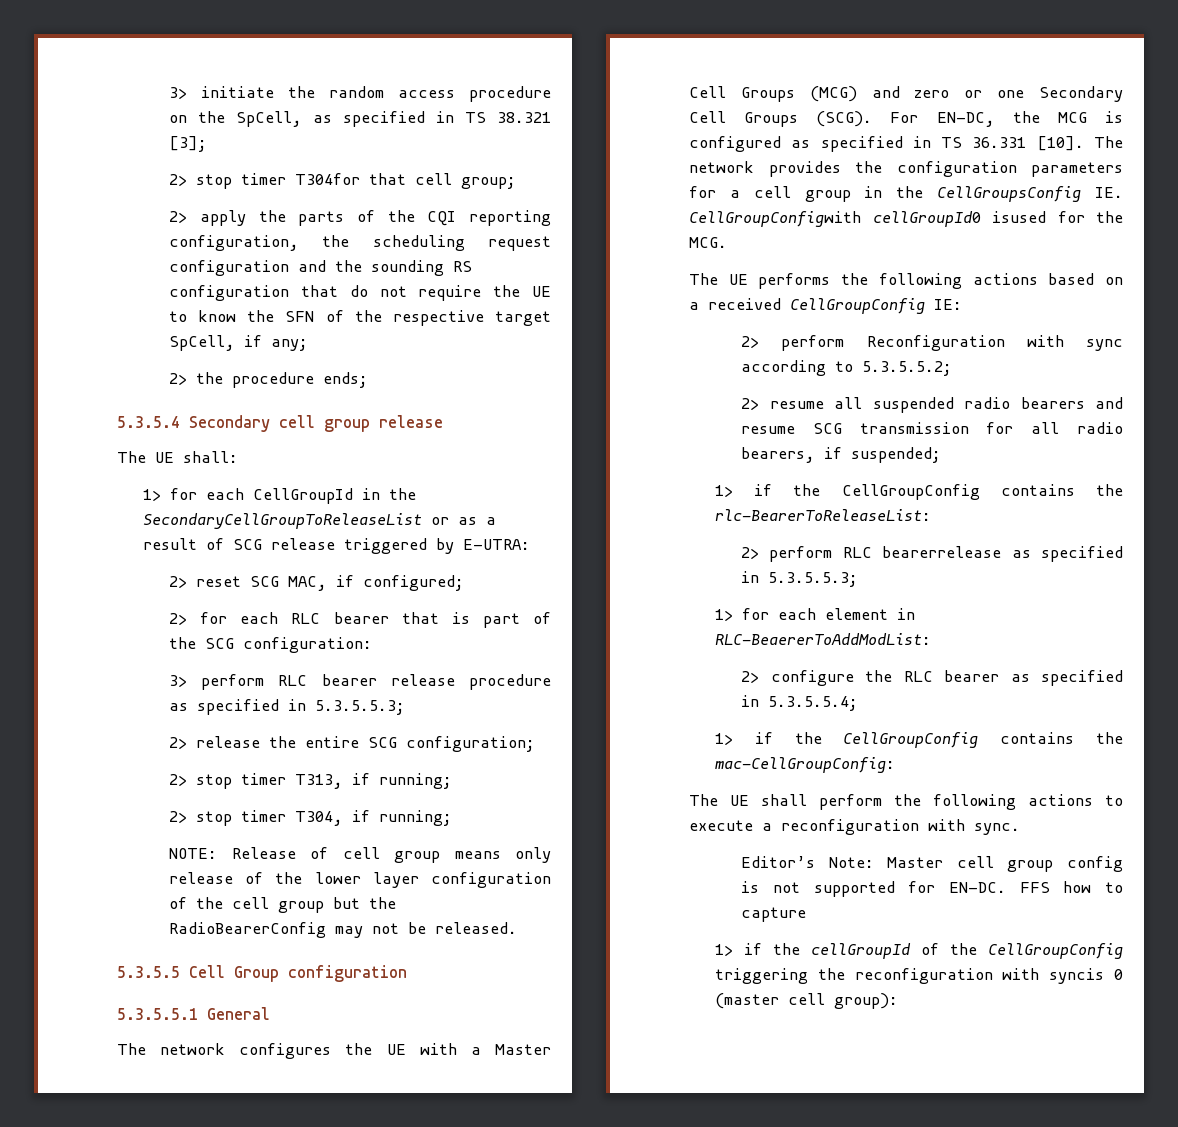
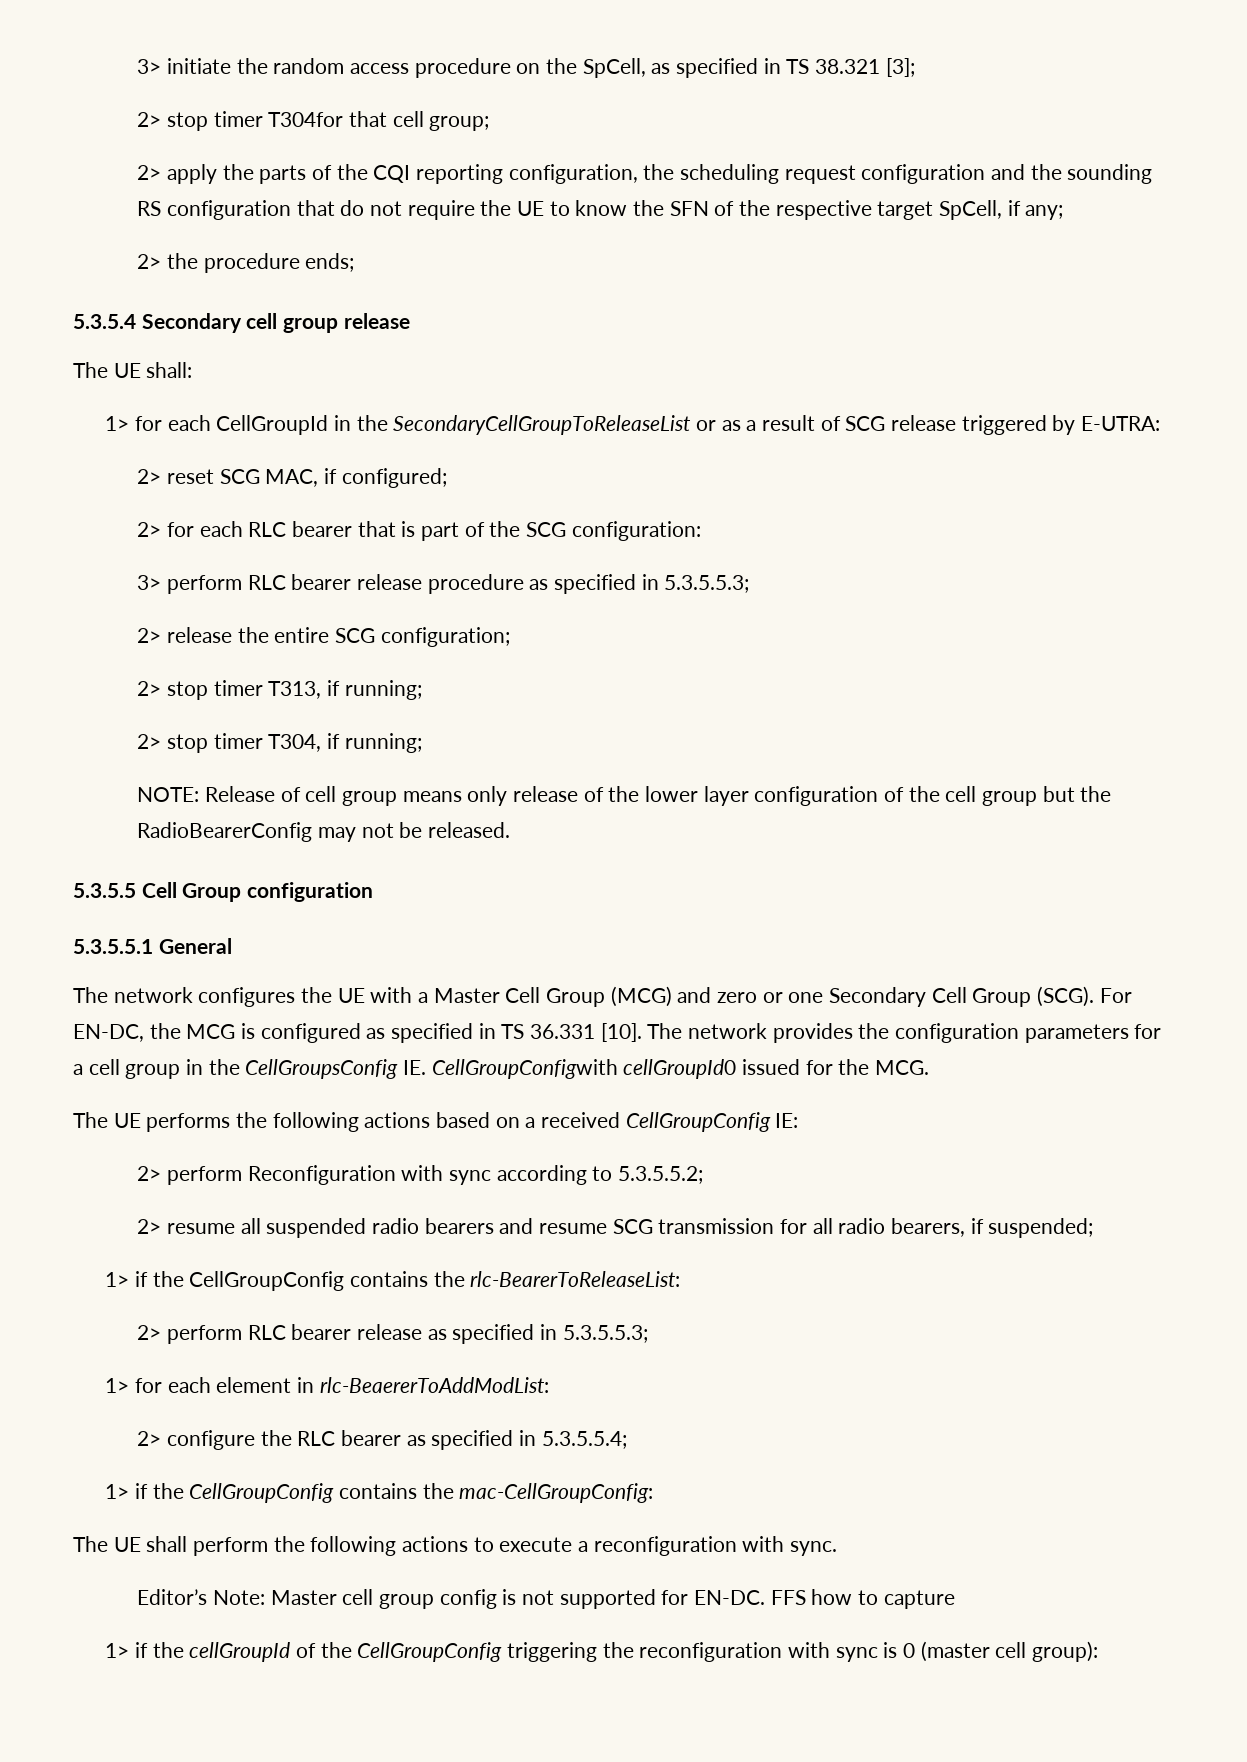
[740,87,795,102] Groups -> [546,988,606,1007] Group
[744,112,799,127] Groups -> [972,988,1032,1007] Group
[992,211,1046,223] isused -> [742,1059,801,1075] issued
[882,546,1002,558] bearerrelease -> [291,1324,423,1340] bearer release
[715,633,932,645] RLC-BeaererToAddModList: -> [319,1377,549,1393] rlc-BeaererToAddModList:
[1049,968,1105,984] syncis -> [835,1642,898,1662] sync is

